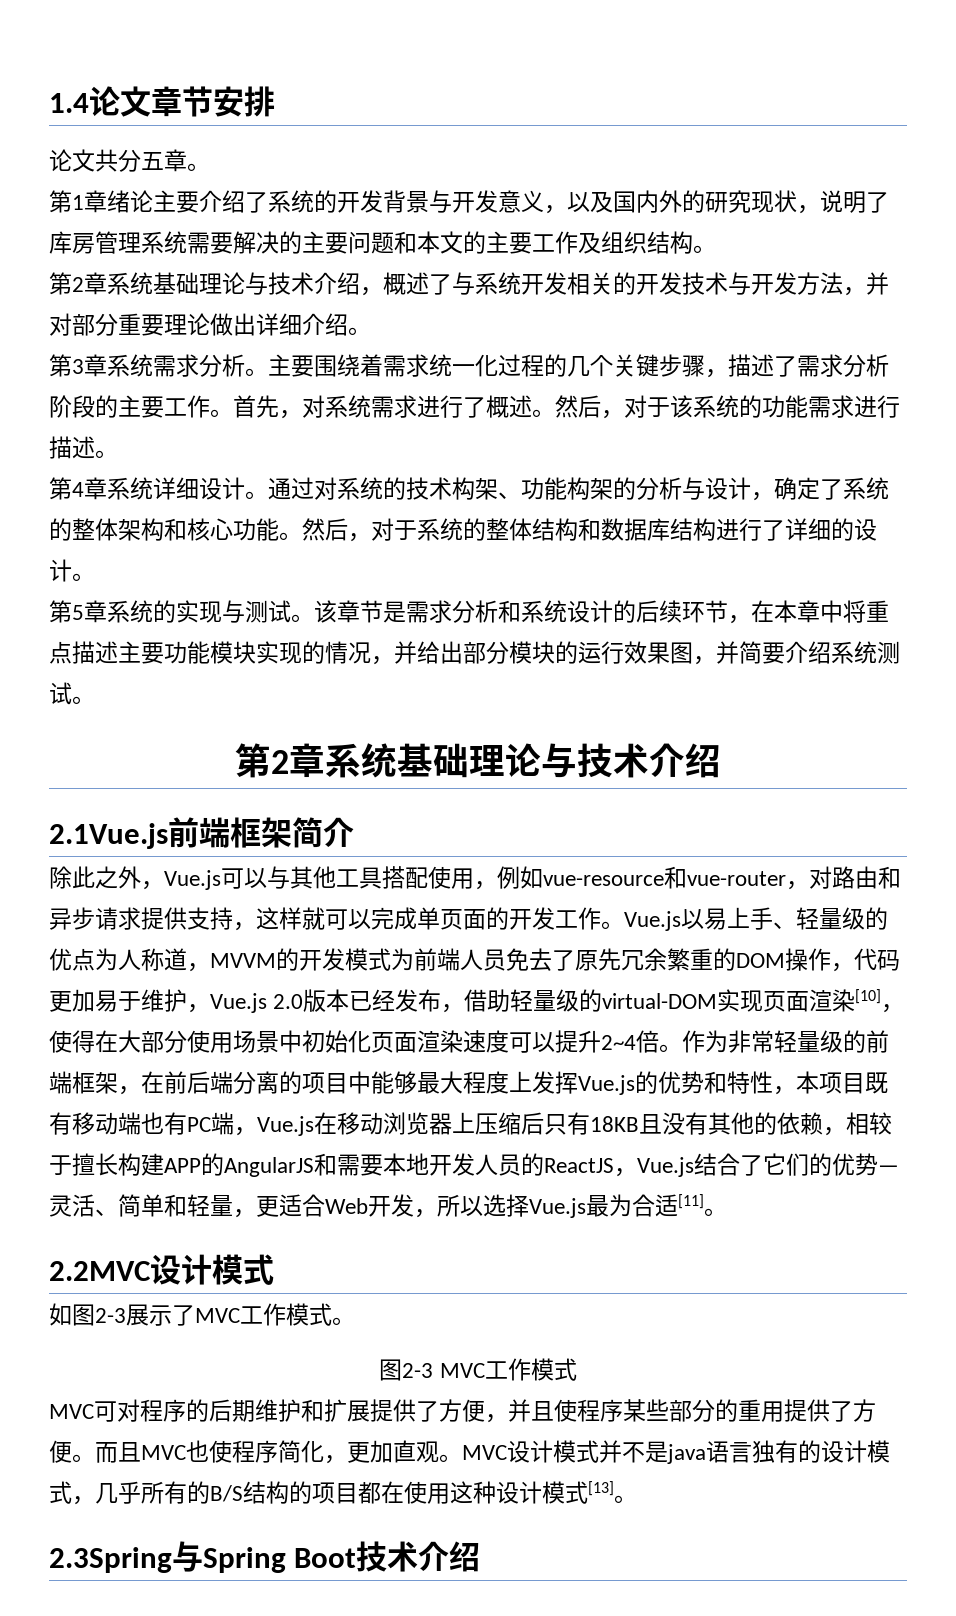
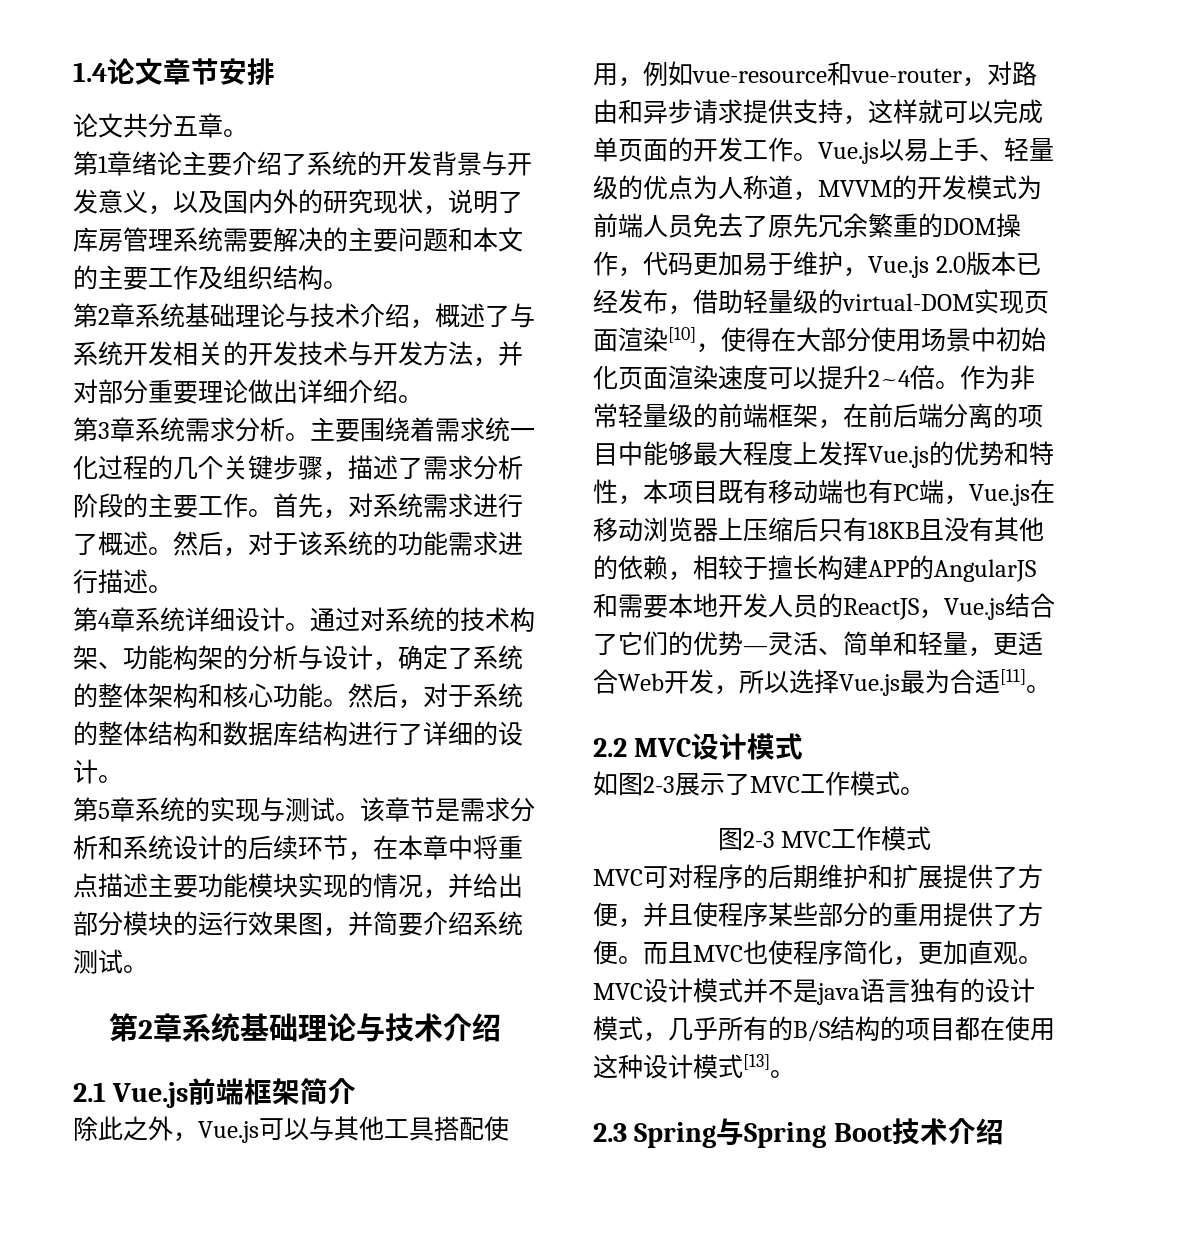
[49,823,168,849] 2.1Vue.js -> [73,1082,189,1108] 2.1 Vue.js
[49,1261,151,1281] 2.2MVC -> [593,738,692,757] 2.2 MVC
[49,1547,172,1573] 2.3Spring -> [593,1122,717,1148] 2.3 Spring

